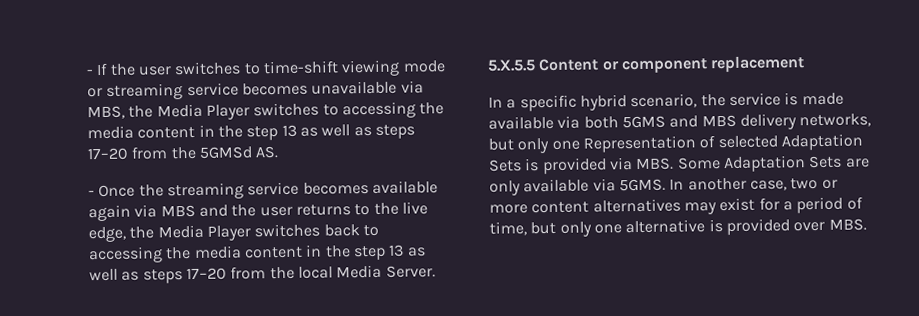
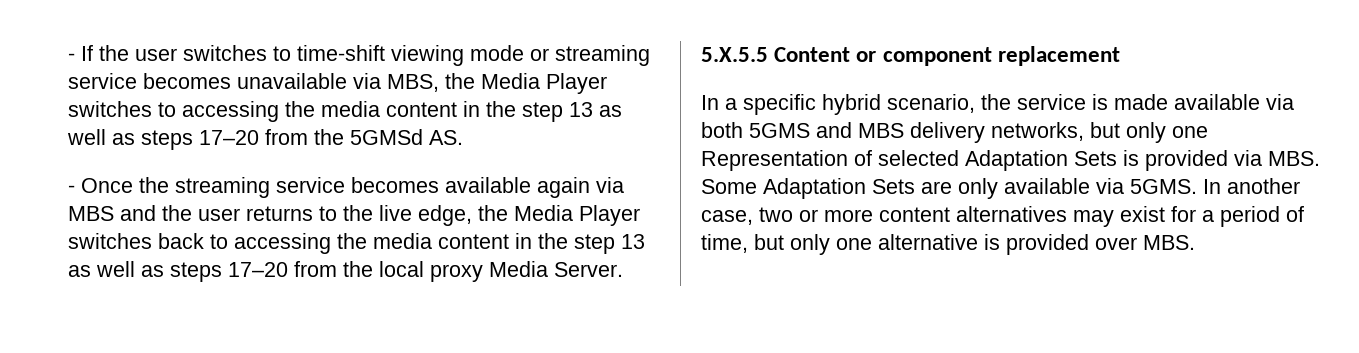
(333, 272) none -> [429,264,483,282] proxy

